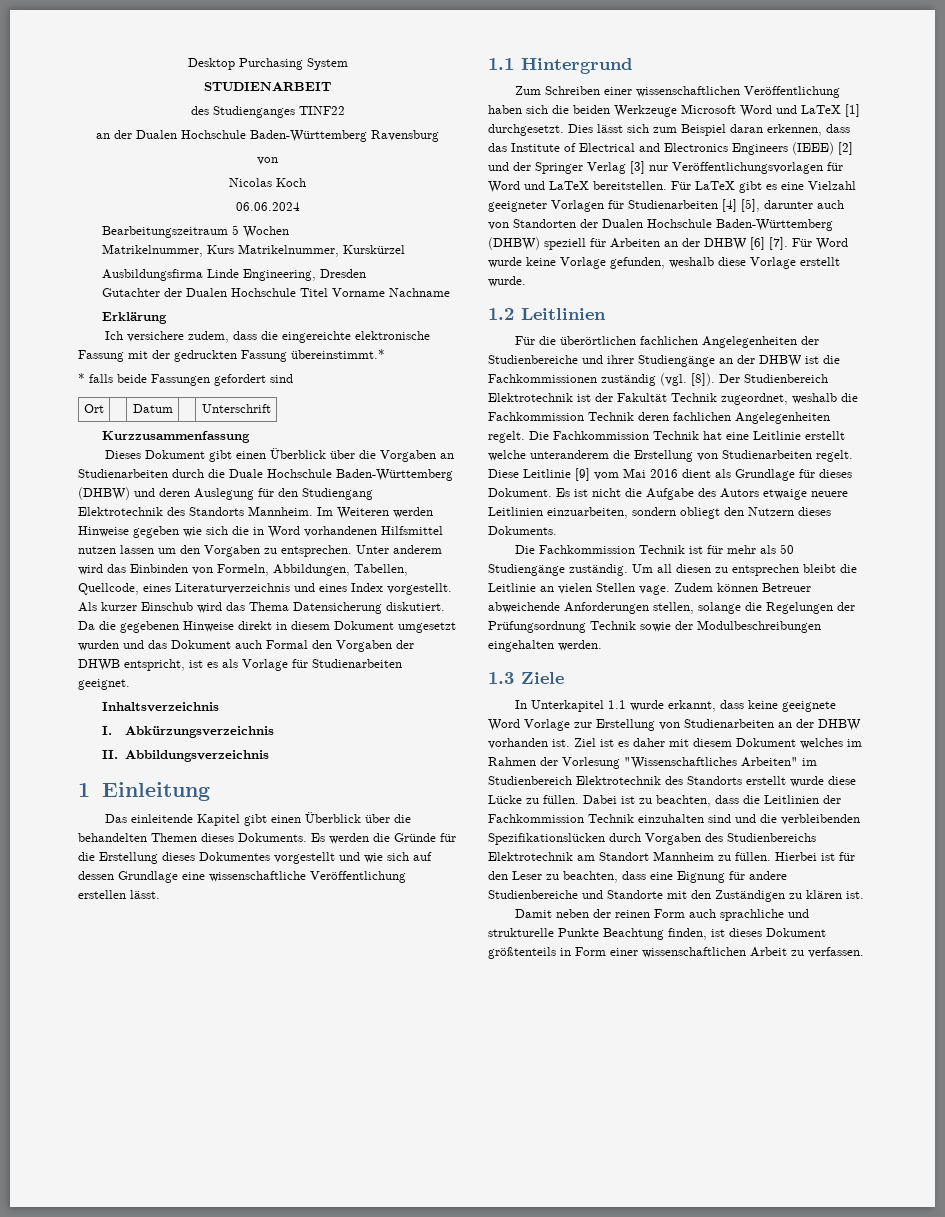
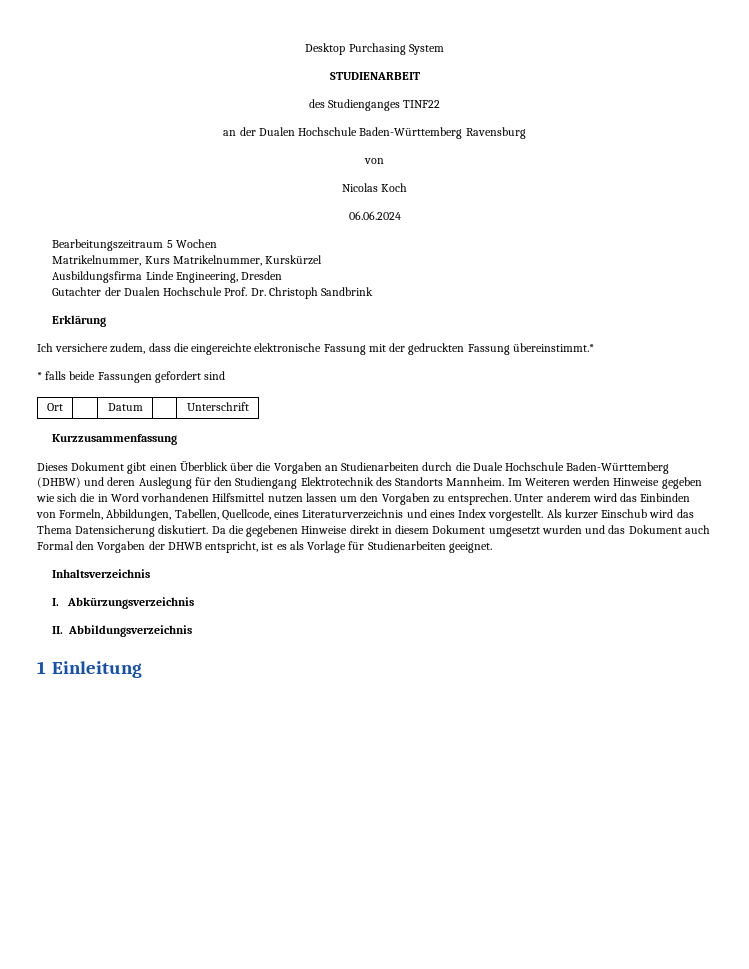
[299,288,450,297] Titel Vorname Nachname -> [224,287,374,299] Prof. Dr. Christoph Sandbrink
[105,812,412,826] [78,833,456,844] [78,852,432,864] [78,871,406,883] [78,890,160,899] [488,58,632,74] [515,86,841,98] [488,104,860,117] [488,124,850,136] [488,142,853,155] [488,161,843,174] [488,181,856,193] [488,199,844,212] [488,219,833,231] [488,237,848,250] [488,257,840,269] [488,276,526,287] [488,308,606,320] [515,336,820,348] [488,355,840,367] [488,373,828,386] [488,393,858,405] [488,412,830,424] [488,431,845,443] [488,450,853,462] [488,468,852,481] [488,488,848,500] [488,507,831,519] [488,526,557,535] [515,544,795,554] [488,564,857,576] [488,583,811,595] [488,602,855,614] [488,620,821,633] [488,640,602,652] [488,672,564,684] [515,700,837,712] [488,719,861,731] [488,738,862,749] [488,757,817,769] [488,776,856,787] [488,795,841,807] [488,814,860,825] [488,833,816,845] [488,851,855,861] [488,871,787,883] [488,890,864,902] [515,909,810,921] [488,928,826,940] [488,947,864,959] // Das einleitende Kapitel gibt einen Überblick über die behandelten Themen dieses Dokuments. Es werden die Gründe für die Erstellung dieses Dokumentes vorgestellt und wie sich auf dessen Grundlage eine wissenschaftliche Veröffentlichung erstellen lässt. // 1.1 Hintergrund // Zum Schreiben einer wissenschaftlichen Veröffentlichung haben sich die beiden Werkzeuge Microsoft Word und LaTeX [1] durchgesetzt. Dies lässt sich zum Beispiel daran erkennen, dass das Institute of Electrical and Electronics Engineers (IEEE) [2] und der Springer Verlag [3] nur Veröffentlichungsvorlagen für Word und LaTeX bereitstellen. Für LaTeX gibt es eine Vielzahl geeigneter Vorlagen für Studienarbeiten [4] [5], darunter auch von Standorten der Dualen Hochschule Baden-Württemberg (DHBW) speziell für Arbeiten an der DHBW [6] [7]. Für Word wurde keine Vorlage gefunden, weshalb diese Vorlage erstellt wurde. // 1.2 Leitlinien // Für die überörtlichen fachlichen Angelegenheiten der Studienbereiche und ihrer Studiengänge an der DHBW ist die Fachkommissionen zuständig (vgl. [8]). Der Studienbereich Elektrotechnik ist der Fakultät Technik zugeordnet, weshalb die Fachkommission Technik deren fachlichen Angelegenheiten regelt. Die Fachkommission Technik hat eine Leitlinie erstellt welche unteranderem die Erstellung von Studienarbeiten regelt. Diese Leitlinie [9] vom Mai 2016 dient als Grundlage für dieses Dokument. Es ist nicht die Aufgabe des Autors etwaige neuere Leitlinien einzuarbeiten, sondern obliegt den Nutzern dieses Dokuments. // Die Fachkommission Technik ist für mehr als 50 Studiengänge zuständig. Um all diesen zu entsprechen bleibt die Leitlinie an vielen Stellen vage. Zudem können Betreuer abweichende Anforderungen stellen, solange die Regelungen der Prüfungsordnung Technik sowie der Modulbeschreibungen eingehalten werden. // 1.3 Ziele // In Unterkapitel 1.1 wurde erkannt, dass keine geeignete Word Vorlage zur Erstellung von Studienarbeiten an der DHBW vorhanden ist. Ziel ist es daher mit diesem Dokument welches im Rahmen der Vorlesung "Wissenschaftliches Arbeiten" im Studienbereich Elektrotechnik des Standorts erstellt wurde diese Lücke zu füllen. Dabei ist zu beachten, dass die Leitlinien der Fachkommission Technik einzuhalten sind und die verbleibenden Spezifikationslücken durch Vorgaben des Studienbereichs Elektrotechnik am Standort Mannheim zu füllen. Hierbei ist für den Leser zu beachten, dass eine Eignung für andere Studienbereiche und Standorte mit den Zuständigen zu klären ist. // Damit neben der reinen Form auch sprachliche und strukturelle Punkte Beachtung finden, ist dieses Dokument größtenteils in Form einer wissenschaftlichen Arbeit zu verfassen. -> (143, 669) none

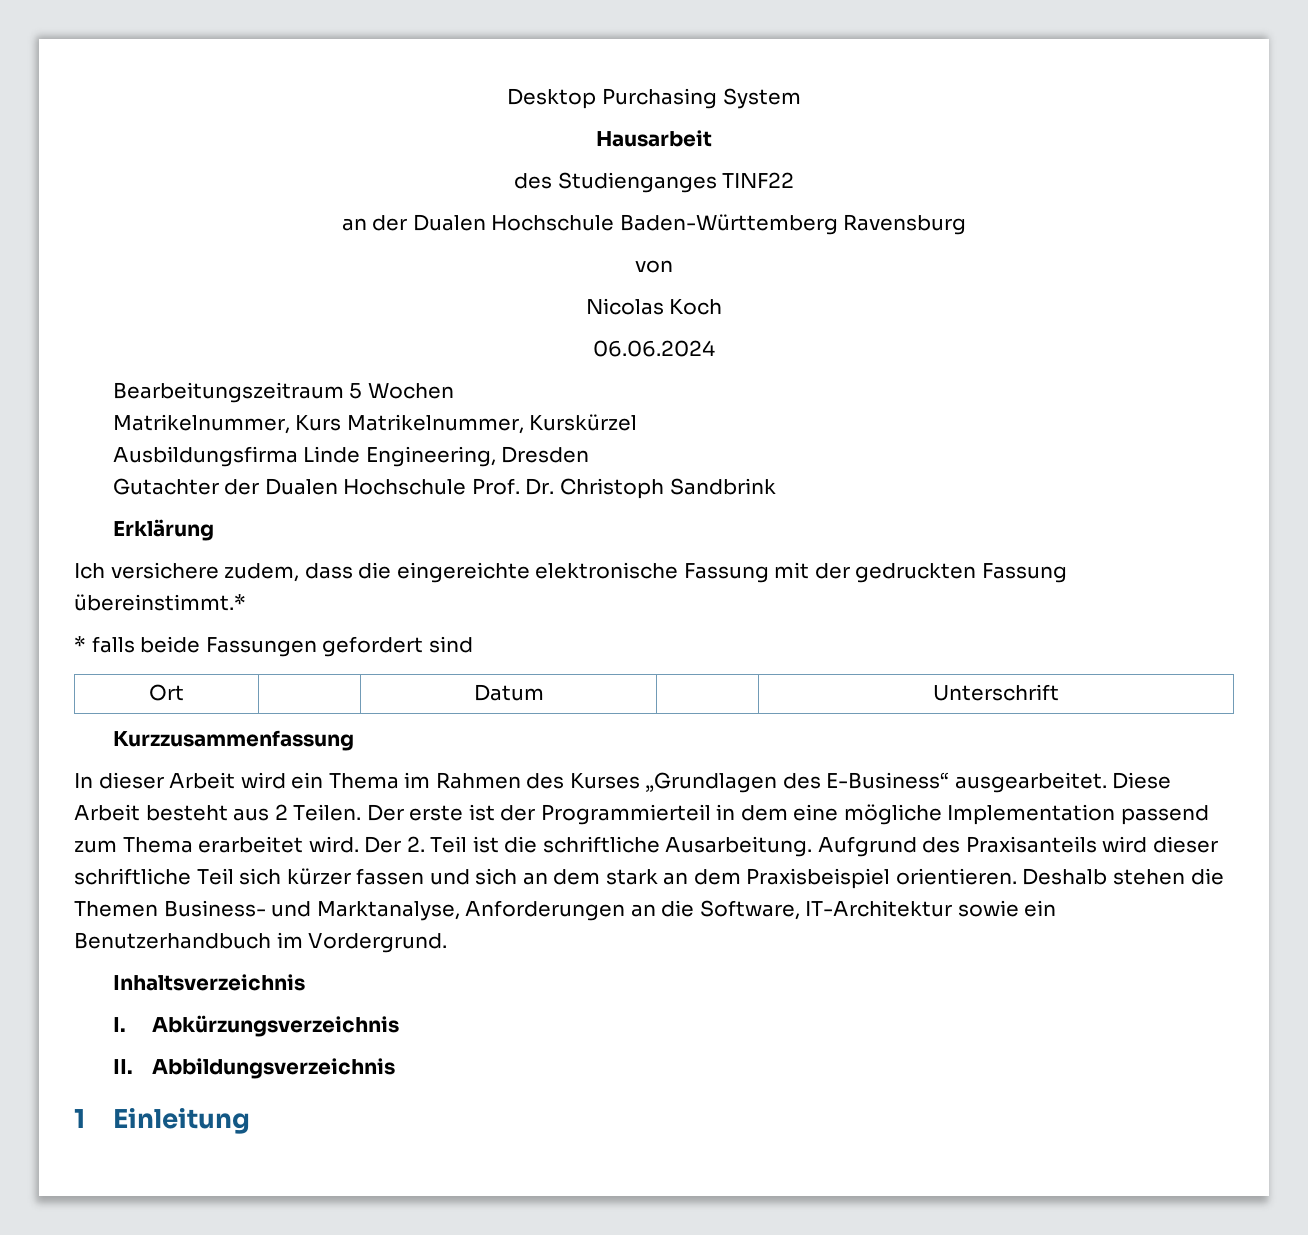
[329,72,420,80] STUDIENARBEIT -> [596,130,712,147] Hausarbeit
[37,460,670,474] [37,477,702,489] [36,493,691,505] [36,509,694,521] [37,525,710,537] [37,541,492,553] Dieses Dokument gibt einen Überblick über die Vorgaben an Studienarbeiten durch die Duale Hochschule Baden-Württemberg (DHBW) und deren Auslegung für den Studiengang Elektrotechnik des Standorts Mannheim. Im Weiteren werden Hinweise gegeben wie sich die in Word vorhandenen Hilfsmittel nutzen lassen um den Vorgaben zu entsprechen. Unter anderem wird das Einbinden von Formeln, Abbildungen, Tabellen, Quellcode, eines Literaturverzeichnis und eines Index vorgestellt. Als kurzer Einschub wird das Thema Datensicherung diskutiert. Da die gegebenen Hinweise direkt in diesem Dokument umgesetzt wurden und das Dokument auch Formal den Vorgaben der DHWB entspricht, ist es als Vorlage für Studienarbeiten geeignet. -> [74,772,1172,793] [74,804,1210,825] [74,836,1219,857] [74,868,1224,889] [74,900,1057,921] [74,932,448,953] In dieser Arbeit wird ein Thema im Rahmen des Kurses „Grundlagen des E-Business“ ausgearbeitet. Diese Arbeit besteht aus 2 Teilen. Der erste ist der Programmierteil in dem eine mögliche Implementation passend zum Thema erarbeitet wird. Der 2. Teil ist die schriftliche Ausarbeitung. Aufgrund des Praxisanteils wird dieser schriftliche Teil sich kürzer fassen und sich an dem stark an dem Praxisbeispiel orientieren. Deshalb stehen die Themen Business- und Marktanalyse, Anforderungen an die Software, IT-Architektur sowie ein Benutzerhandbuch im Vordergrund.

